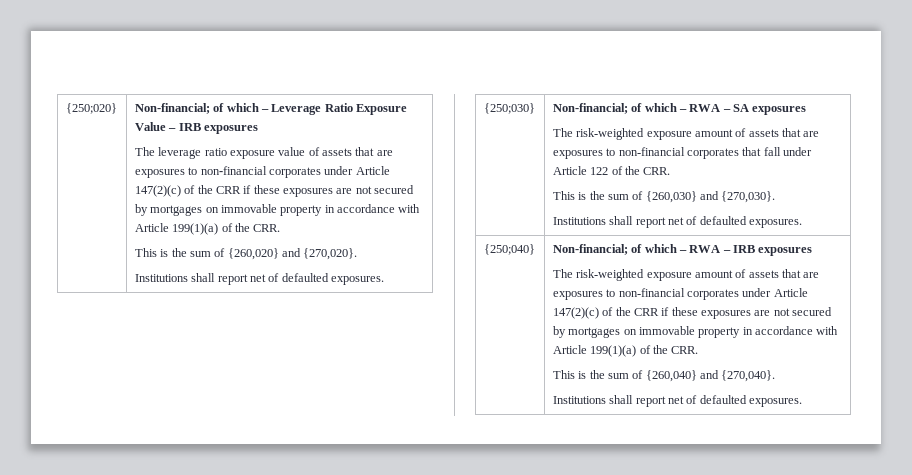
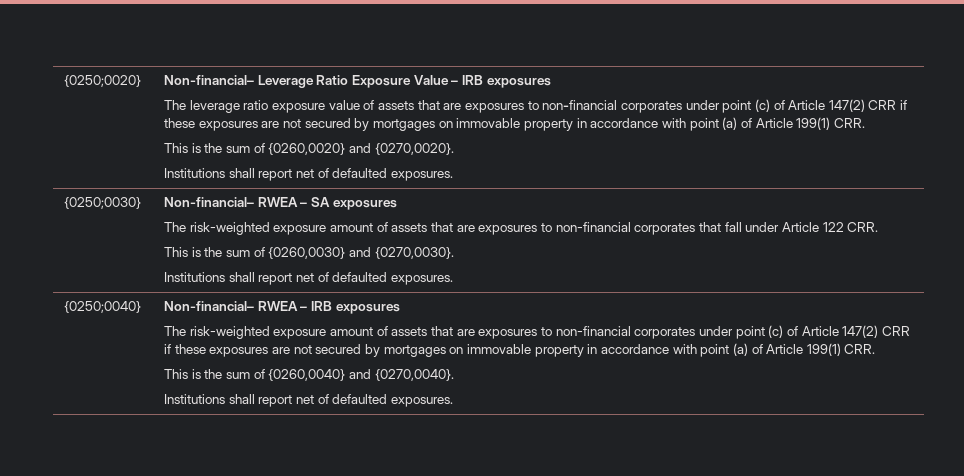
[65,103,117,114] [134,103,269,114] {250;020} | Non-financial; of which – -> [64,75,142,87] [164,75,255,85] {0250;0020} | Non-financial–
[355,166,390,175] [134,185,213,197] Article 147(2)(c) of the -> [722,99,865,113] point (c) of Article 147(2)
[134,223,281,235] [134,248,358,260] [134,273,385,285] [483,103,535,114] [552,103,721,114] Article 199(1)(a) of the CRR. // This is the sum of {260,020} and {270,020}. // Institutions shall report net of defaulted exposures. // {250;030} | Non-financial; of which – RWA -> [689,117,865,131] [164,143,454,155] [164,168,454,181] [64,197,142,209] [164,197,298,207] point (a) of Article 199(1) CRR. // This is the sum of {0260,0020} and {0270,0020}. // Institutions shall report net of defaulted exposures. // {0250;0030} | Non-financial– RWEA
[611,166,671,175] [552,191,776,203] [552,216,803,228] [483,244,535,255] [552,244,721,255] of the CRR. // This is the sum of {260,030} and {270,030}. // Institutions shall report net of defaulted exposures. // {250;040} | Non-financial; of which – RWA -> [847,222,879,232] [164,247,454,259] [164,272,454,285] [64,301,142,313] [164,301,298,311] CRR. // This is the sum of {0260,0030} and {0270,0030}. // Institutions shall report net of defaulted exposures. // {0250;0040} | Non-financial– RWEA
[773,288,808,297] [552,307,631,319] Article 147(2)(c) of the -> [735,325,879,339] point (c) of Article 147(2)
[552,345,699,357] [552,370,776,382] Article 199(1)(a) of the CRR. // This is the sum of {260,040} and {270,040}. -> [700,343,876,357] [164,369,454,381] point (a) of Article 199(1) CRR. // This is the sum of {0260,0040} and {0270,0040}.

